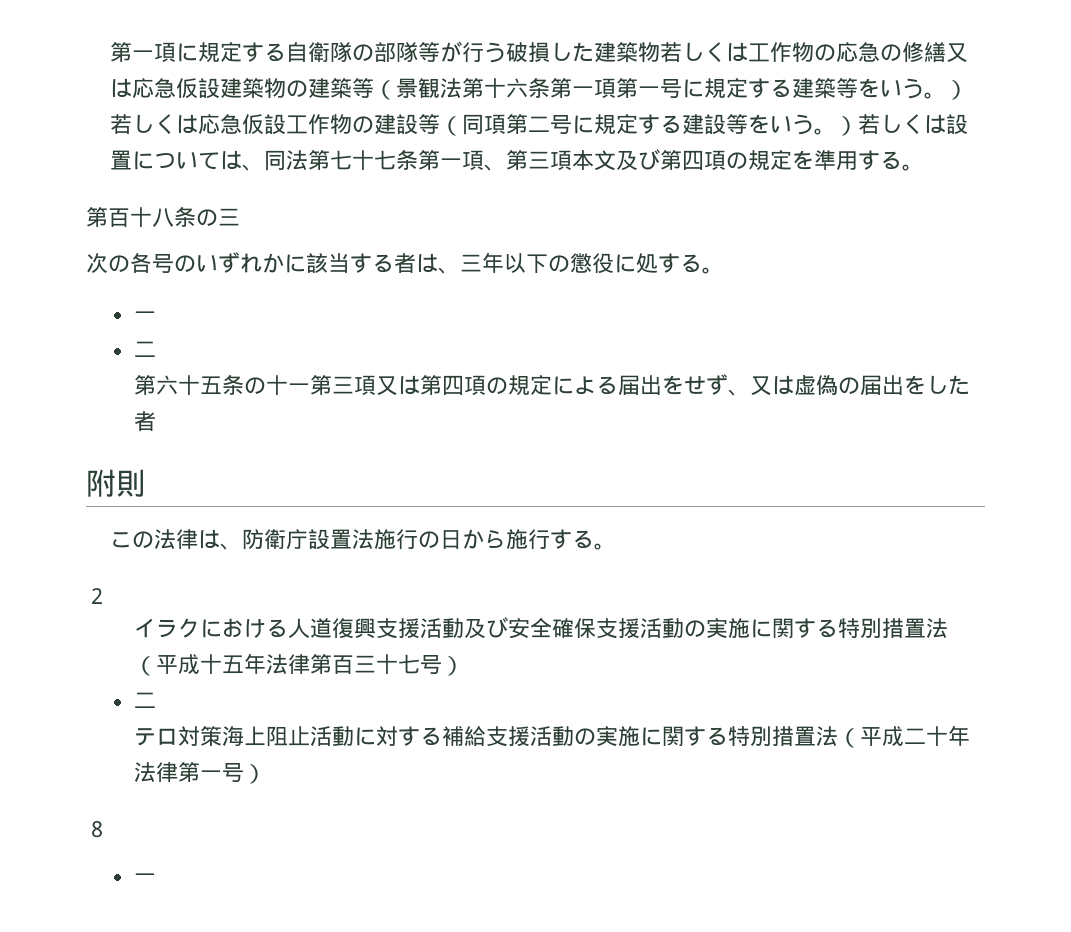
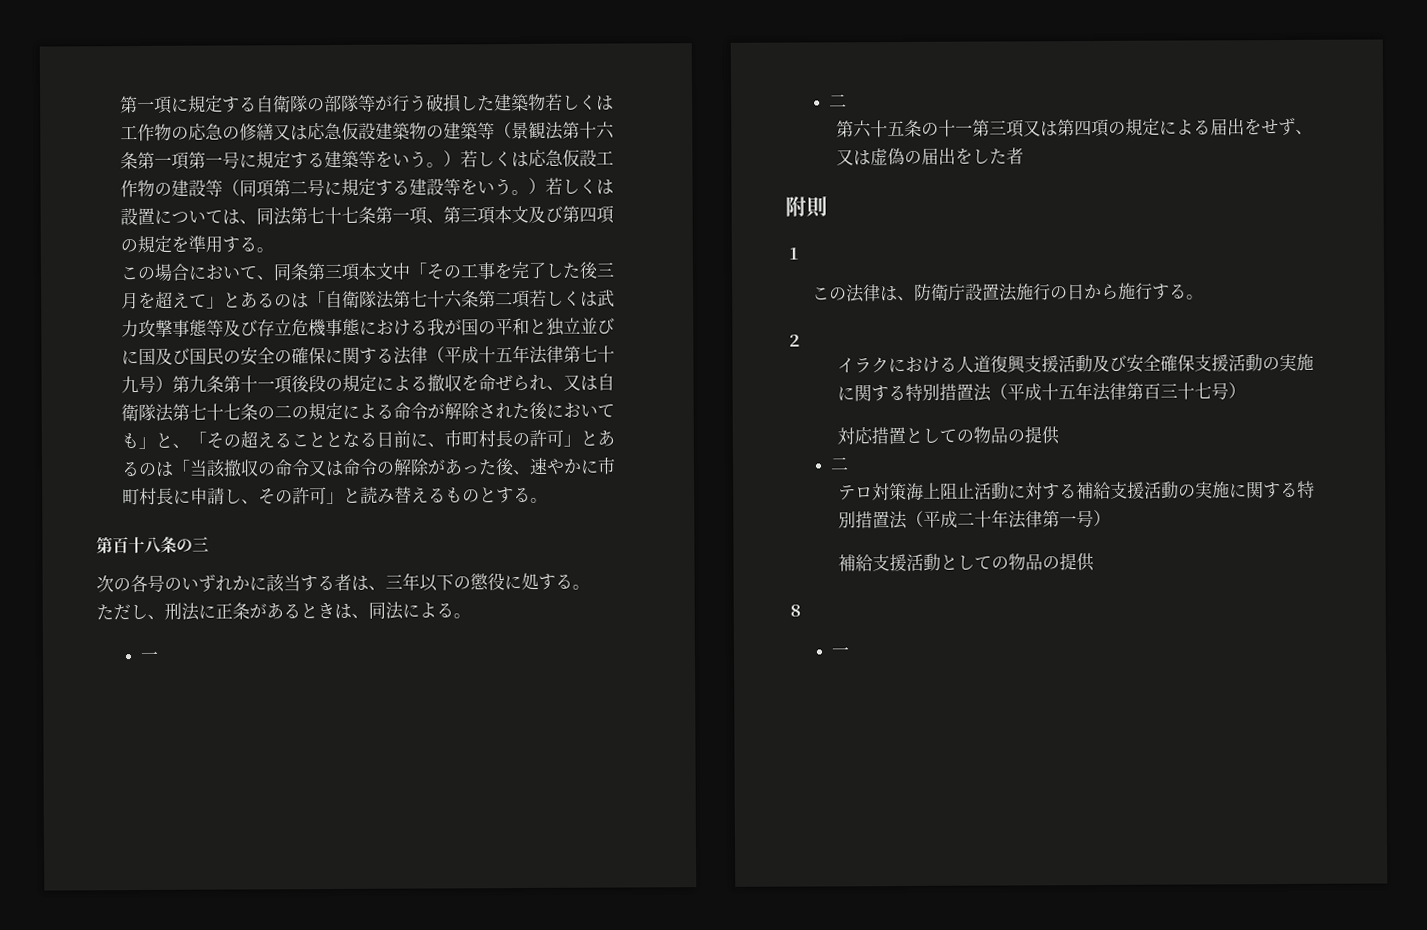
(925, 167) none -> [119,261,615,281] [120,289,615,310] [120,317,615,338] [120,344,615,366] [120,373,615,394] [120,401,615,422] [120,429,615,450] [120,457,616,478] [121,486,548,506] // この場合において、同条第三項本文中「その工事を完了した後三月を超えて」とあるのは「自衛隊法第七十六条第二項若しくは武力攻撃事態等及び存立危機事態における我が国の平和と独立並びに国及び国民の安全の確保に関する法律（平成十五年法律第七十九号）第九条第十一項後段の規定による撤収を命ぜられ、又は自衛隊法第七十七条の二の規定による命令が解除された後においても」と、「その超えることとなる日前に、市町村長の許可」とあるのは「当該撤収の命令又は命令の解除があった後、速やかに市町村長に申請し、その許可」と読み替えるものとする。
(724, 270) none -> [96,601,471,621] // ただし、刑法に正条があるときは、同法による。
(146, 483) none -> [785,247,802,260] // １
(465, 666) none -> [837,426,1061,445] // 対応措置としての物品の提供
(267, 774) none -> [838,553,1096,572] // 補給支援活動としての物品の提供

